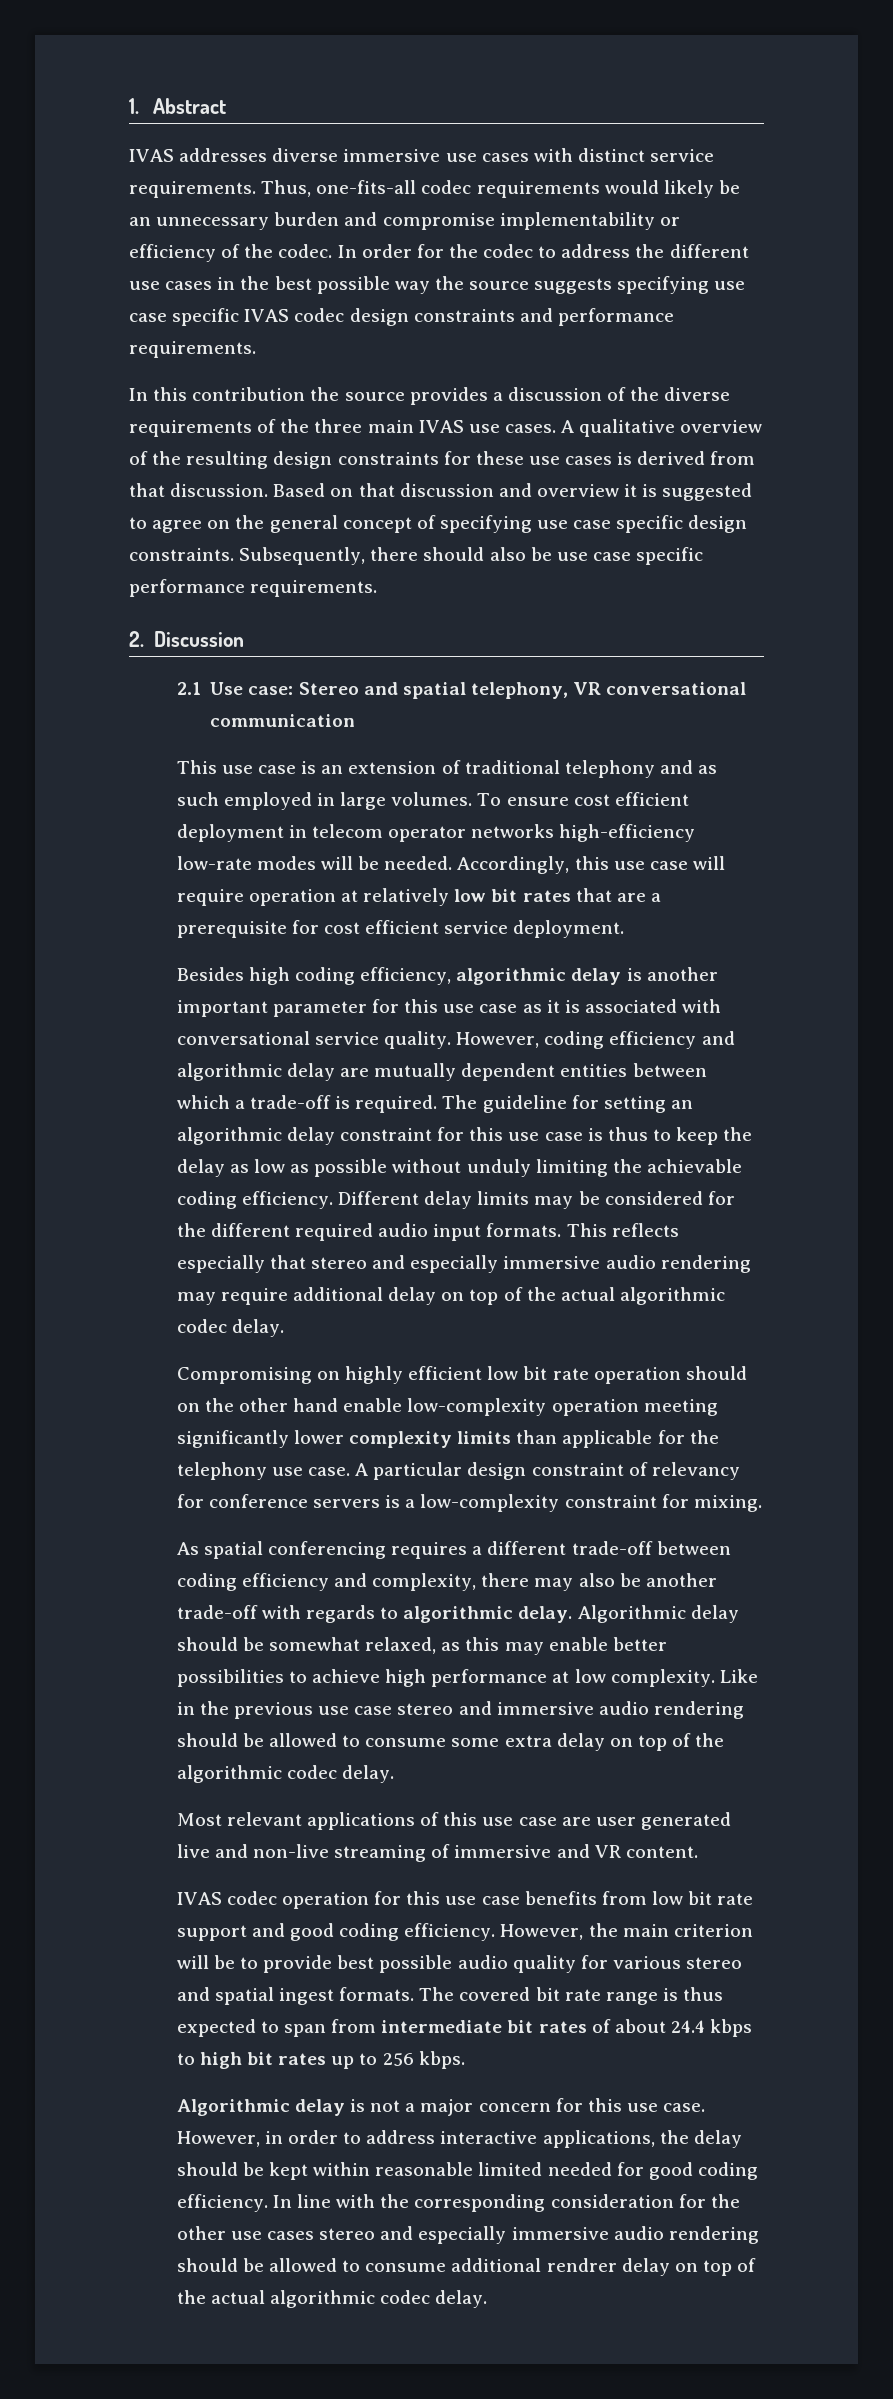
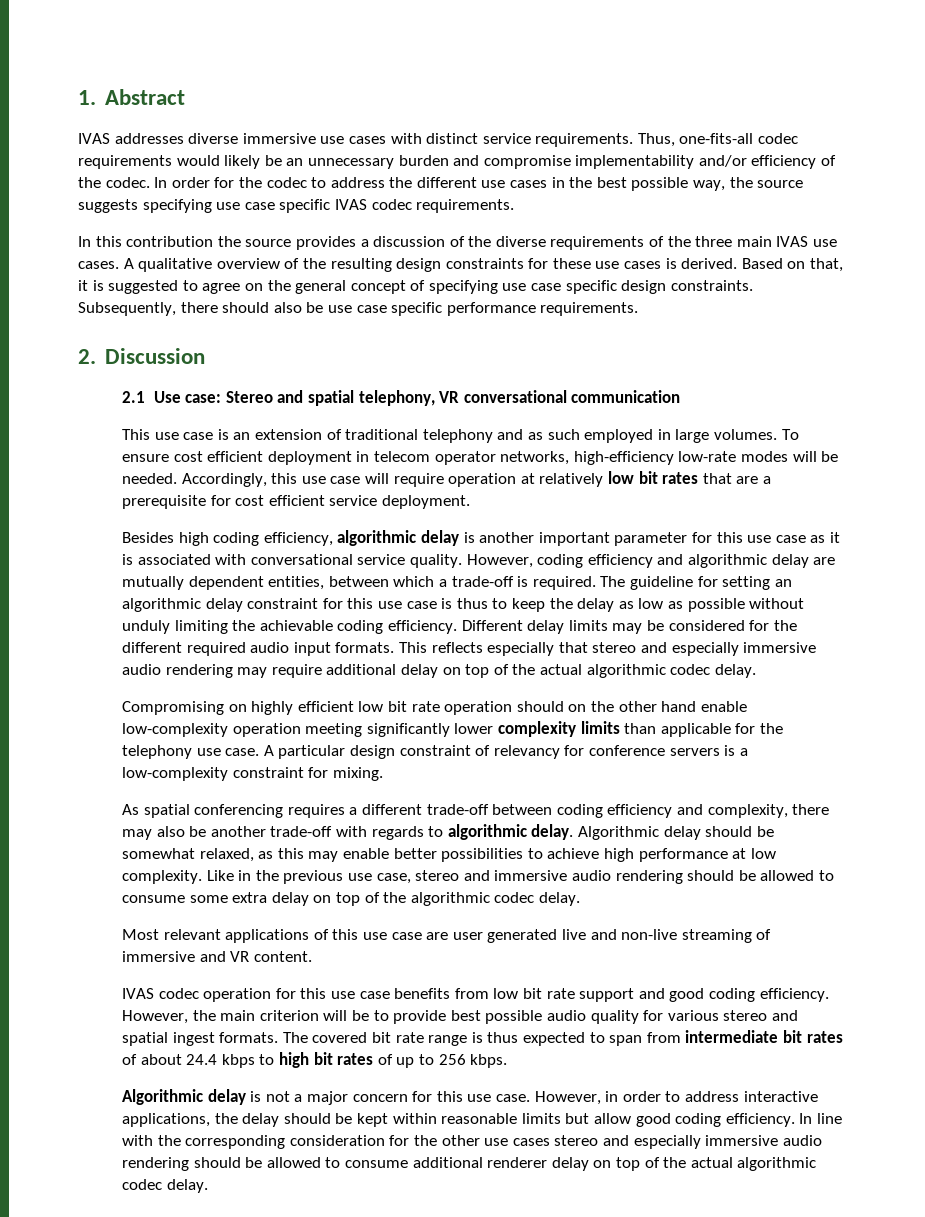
[659,217,680,226] or -> [698,155,747,167] and/or
[394,281,430,294] way -> [693,180,726,191] way,
[349,308,674,326] design constraints and performance -> (412, 204) none
[637,451,756,465] [129,483,619,497] derived from that discussion. Based on that discussion and overview -> [681,258,844,272] derived. Based on that,
[471,824,555,838] networks -> [500,451,570,465] networks,
[560,1064,628,1077] entities -> [268,576,325,590] entities,
[354,1706,393,1715] case -> [376,873,411,884] case,
(327, 2059) none -> [377,1054,393,1065] of
[478,2162,644,2176] limited needed for -> [521,1113,632,1124] limits but allow
[546,2258,617,2272] rendrer -> [487,1157,548,1168] renderer

